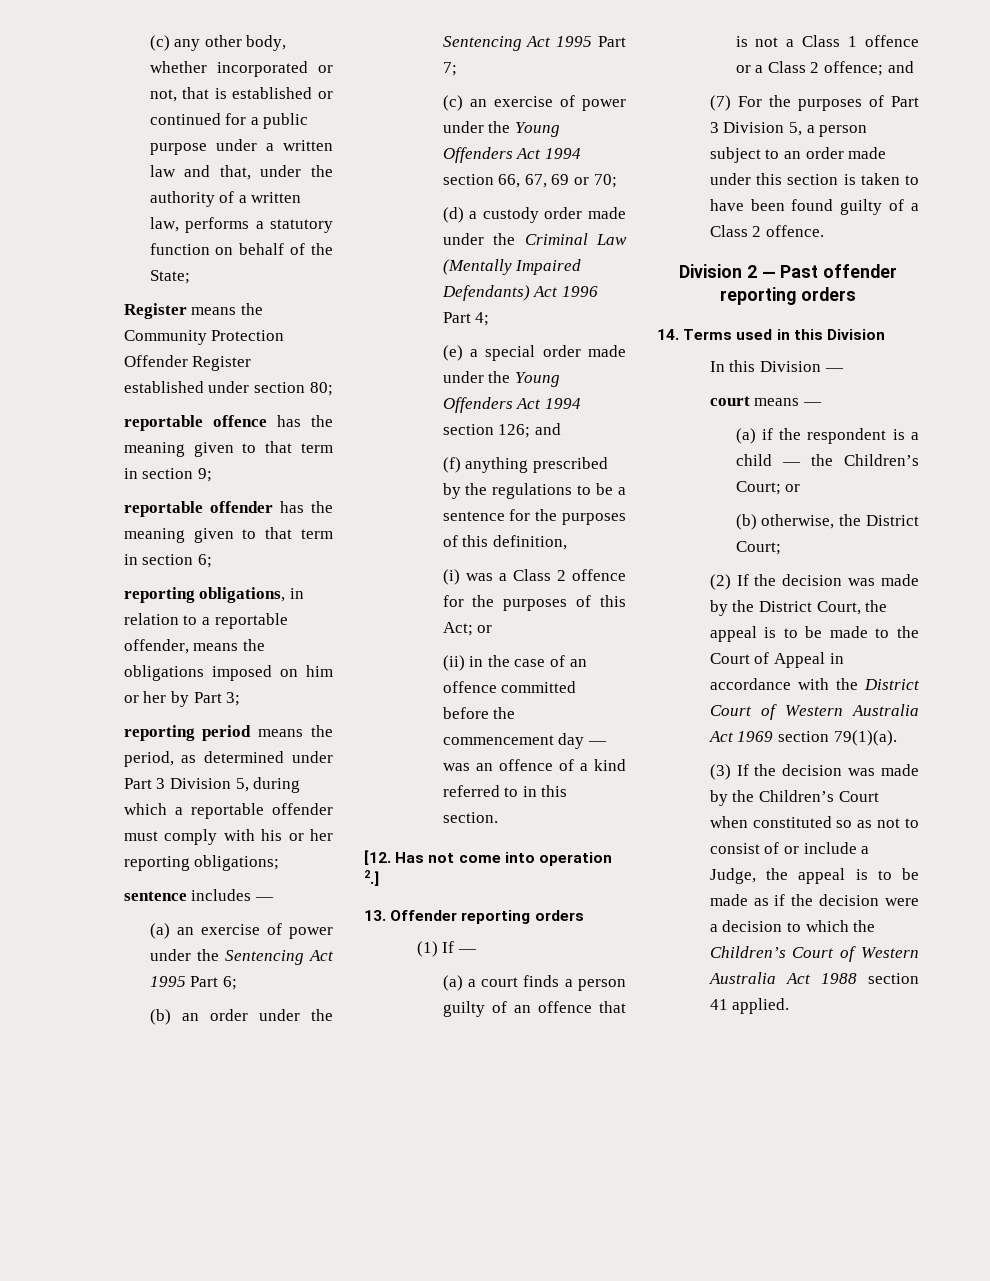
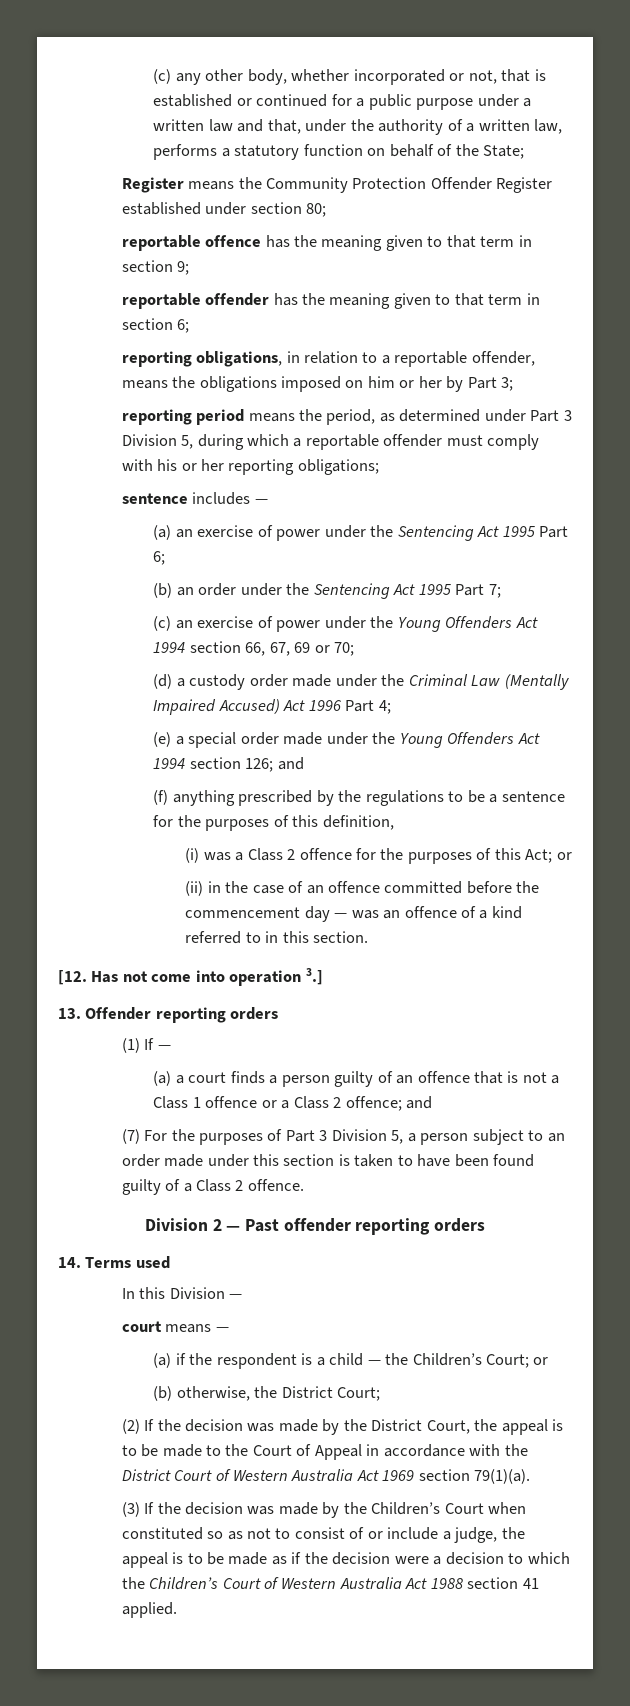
[441,285,530,301] Defendants) -> [218,699,280,714] Accused)
[364,870,379,886] 2.] -> [305,968,323,985] 3.]
[776,329,885,340] in this Division -> (170, 1262) none
[709,868,756,884] Judge, -> [454,1527,498,1543] judge,

